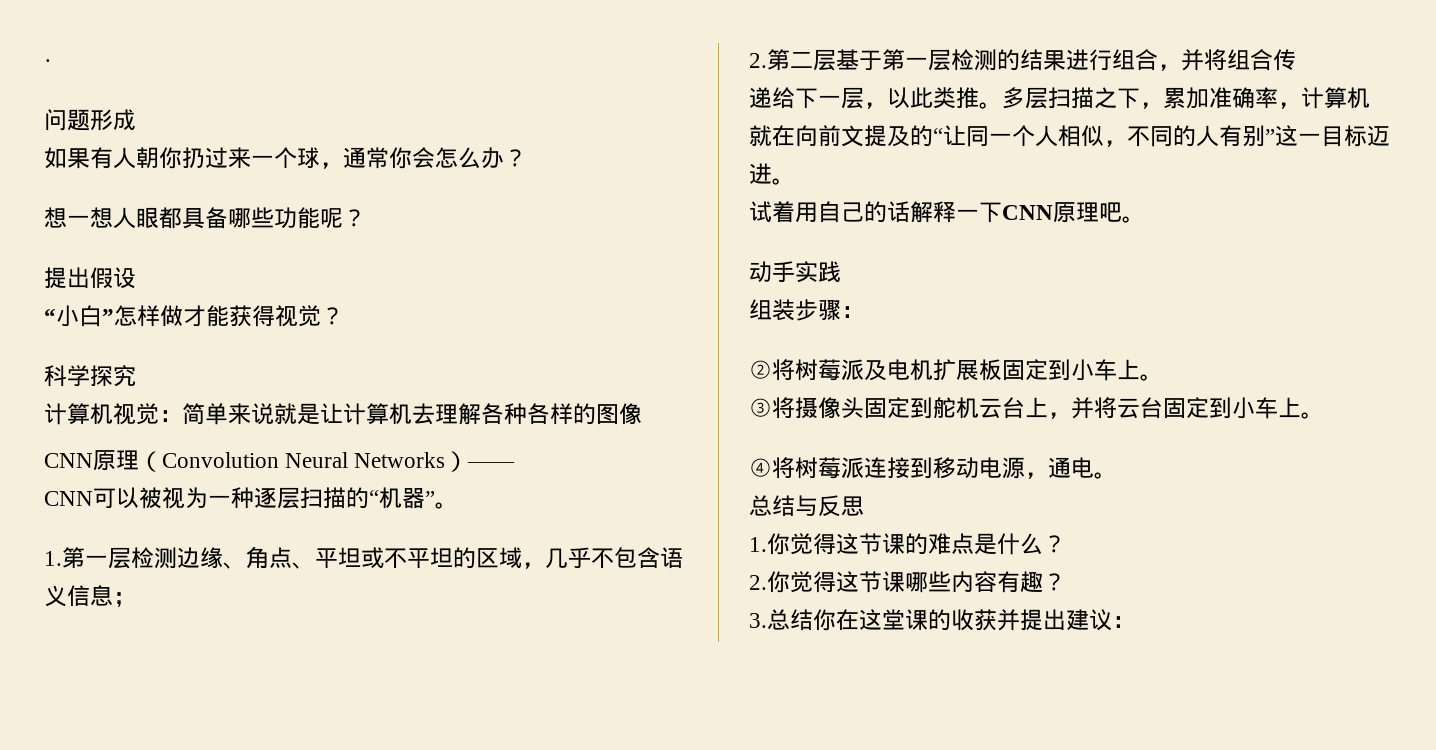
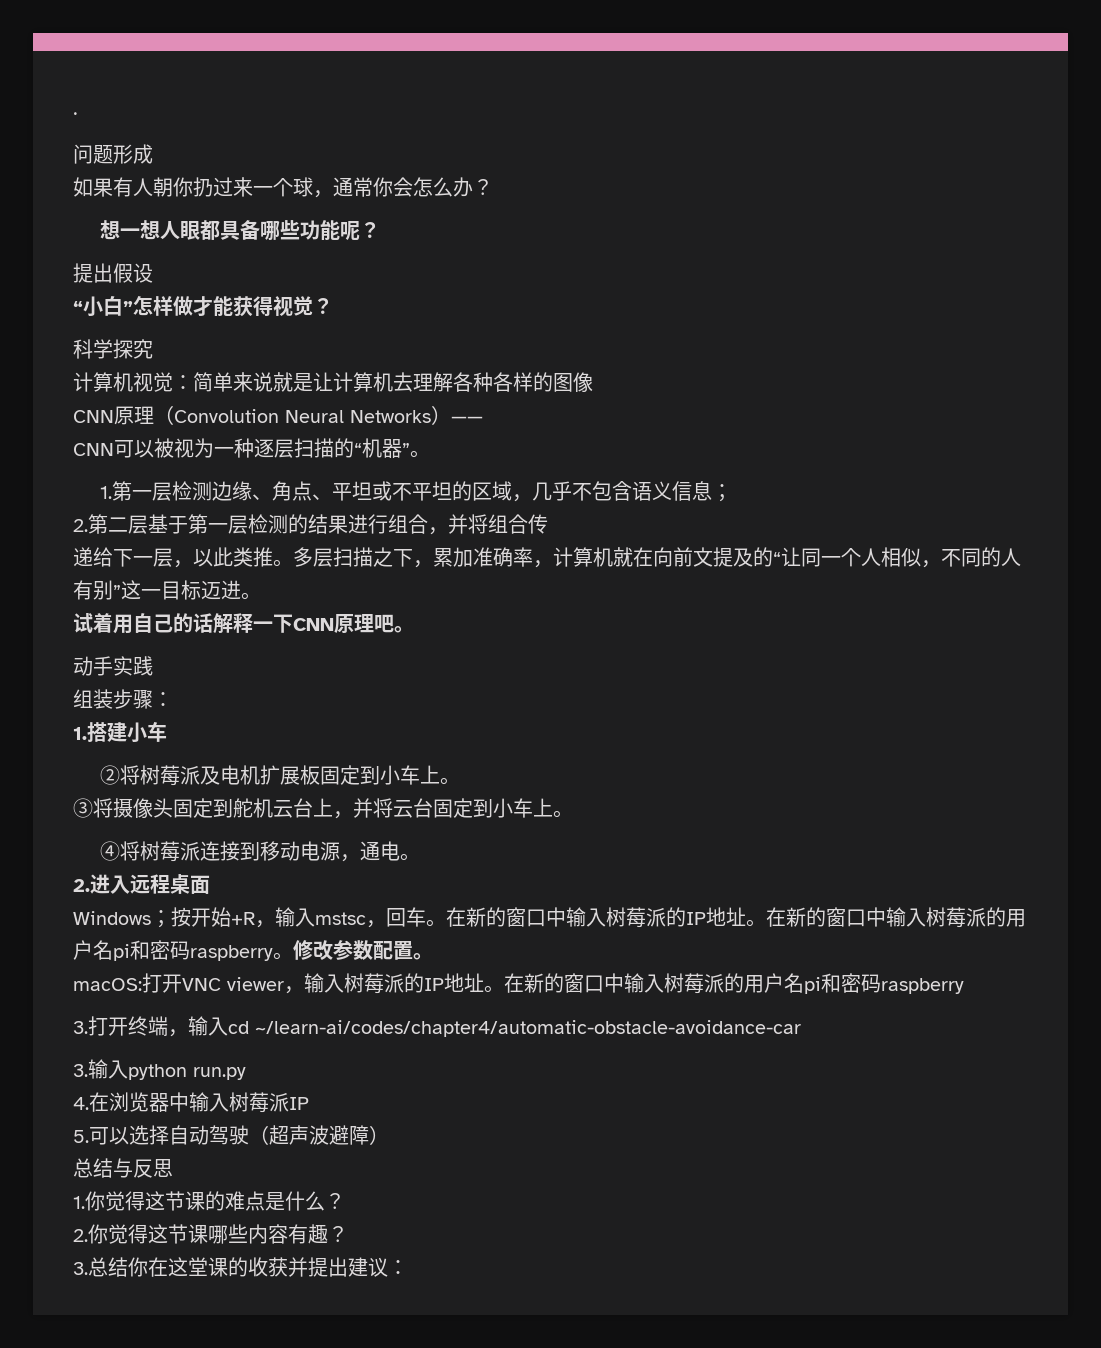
(864, 312) none -> [73,721,167,743] // 1.搭建小车
(1117, 475) none -> [73,874,210,894] [73,907,1026,928] [73,940,433,961] [73,973,964,994] [73,1016,801,1037] [73,1059,246,1080] [73,1092,309,1113] [73,1125,389,1145] // 2.进入远程桌面 // Windows；按开始+R，输入mstsc，回车。在新的窗口中输入树莓派的IP地址。在新的窗口中输入树莓派的用户名pi和密码raspberry。修改参数配置。 // macOS:打开VNC viewer，输入树莓派的IP地址。在新的窗口中输入树莓派的用户名pi和密码raspberry // 3.打开终端，输入cd ~/learn-ai/codes/chapter4/automatic-obstacle-avoidance-car // 3.输入python run.py // 4.在浏览器中输入树莓派IP // 5.可以选择自动驾驶（超声波避障）

